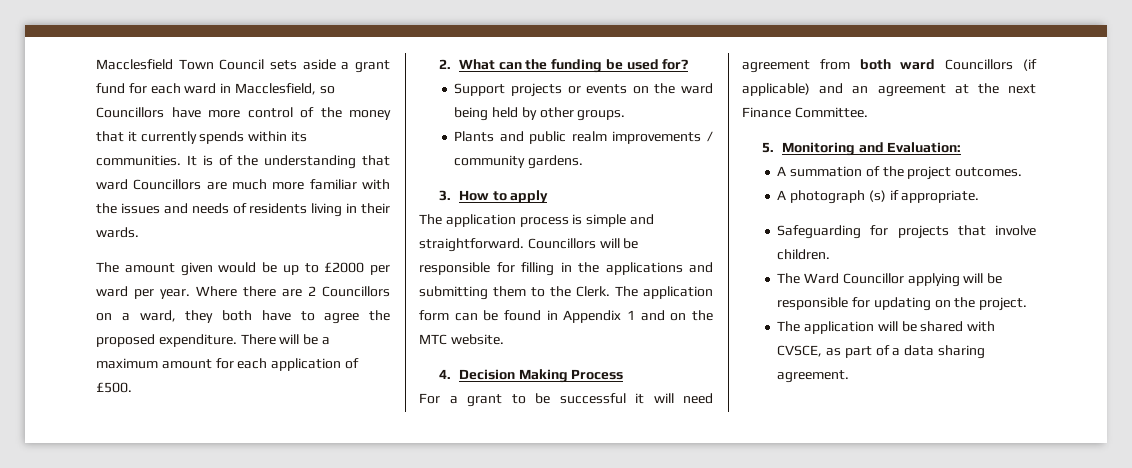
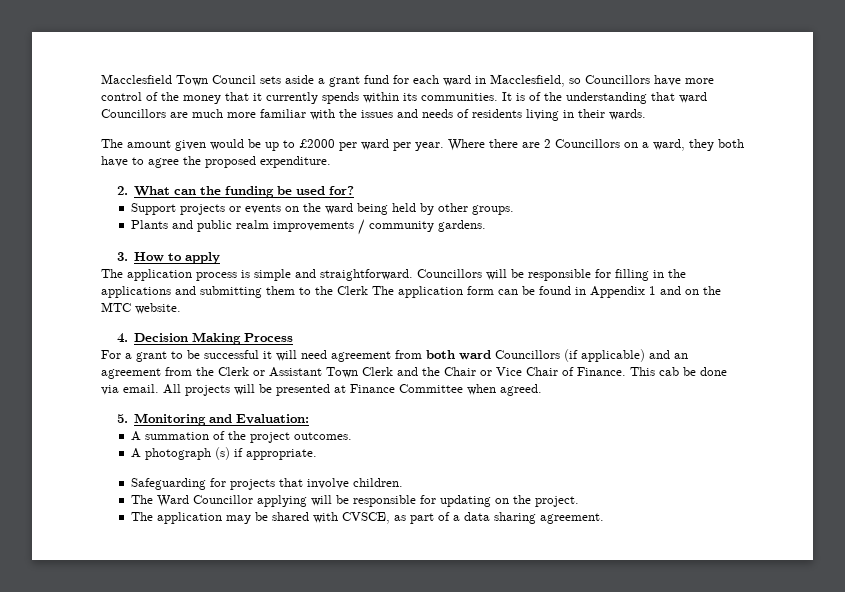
[240,334,330,345] [96,358,359,371] [96,382,132,393] There will be a maximum amount for each application of £500. -> (331, 162) none
[576,286,610,297] Clerk. -> [337,286,368,295] Clerk
[954,83,1036,94] [742,107,868,118] at the next Finance Committee. -> [165,367,727,378] [101,384,542,396] from the Clerk or Assistant Town Clerk and the Chair or Vice Chair of Finance. This cab be done via email. All projects will be presented at Finance Committee when agreed.
[877,321,898,331] will -> [225,515,251,524] may

